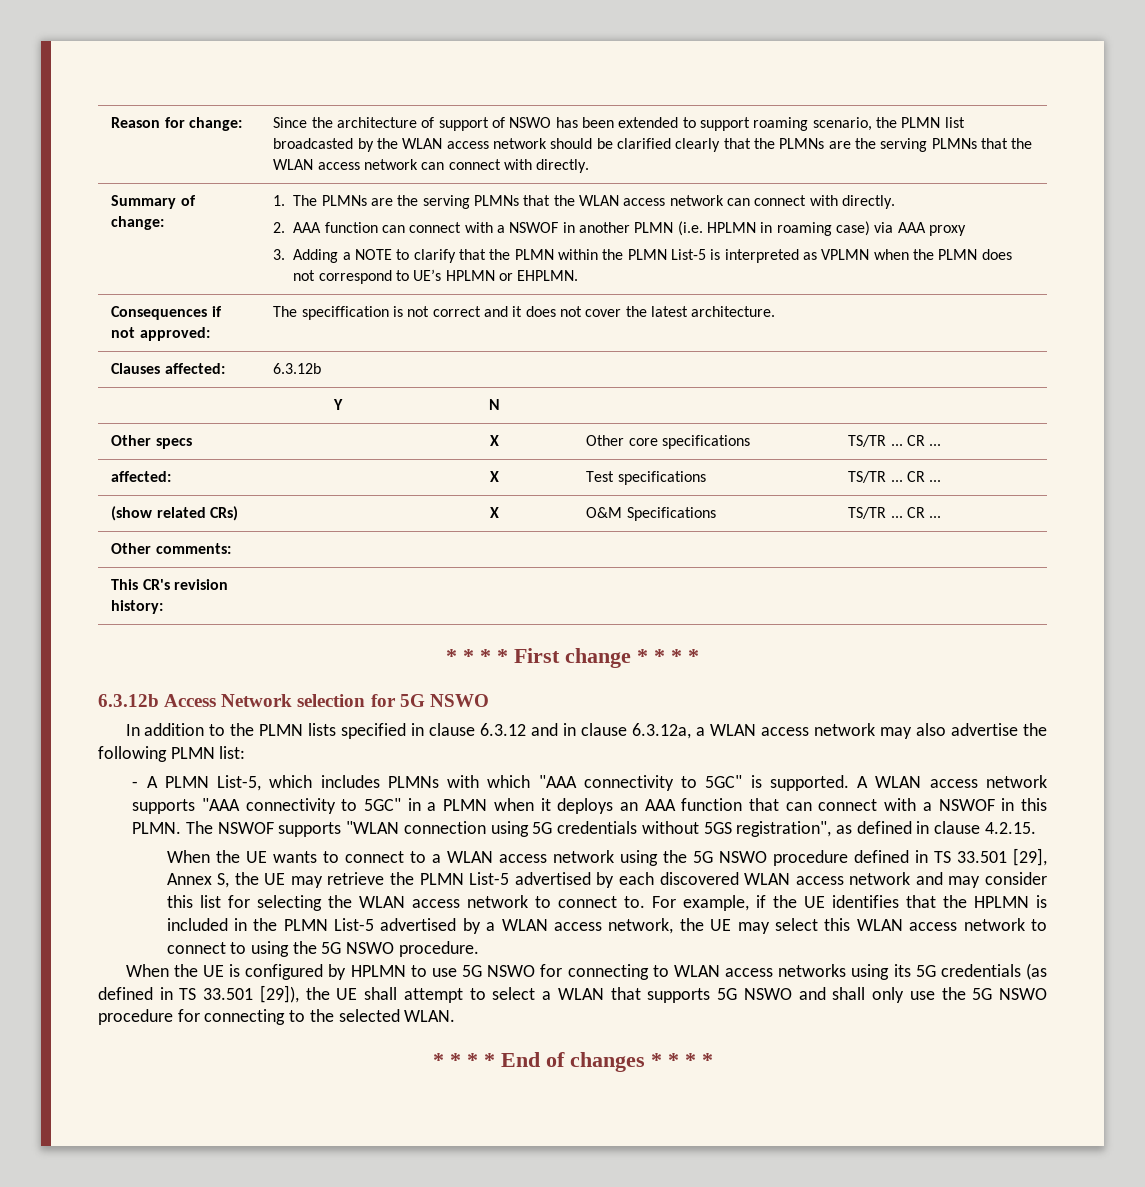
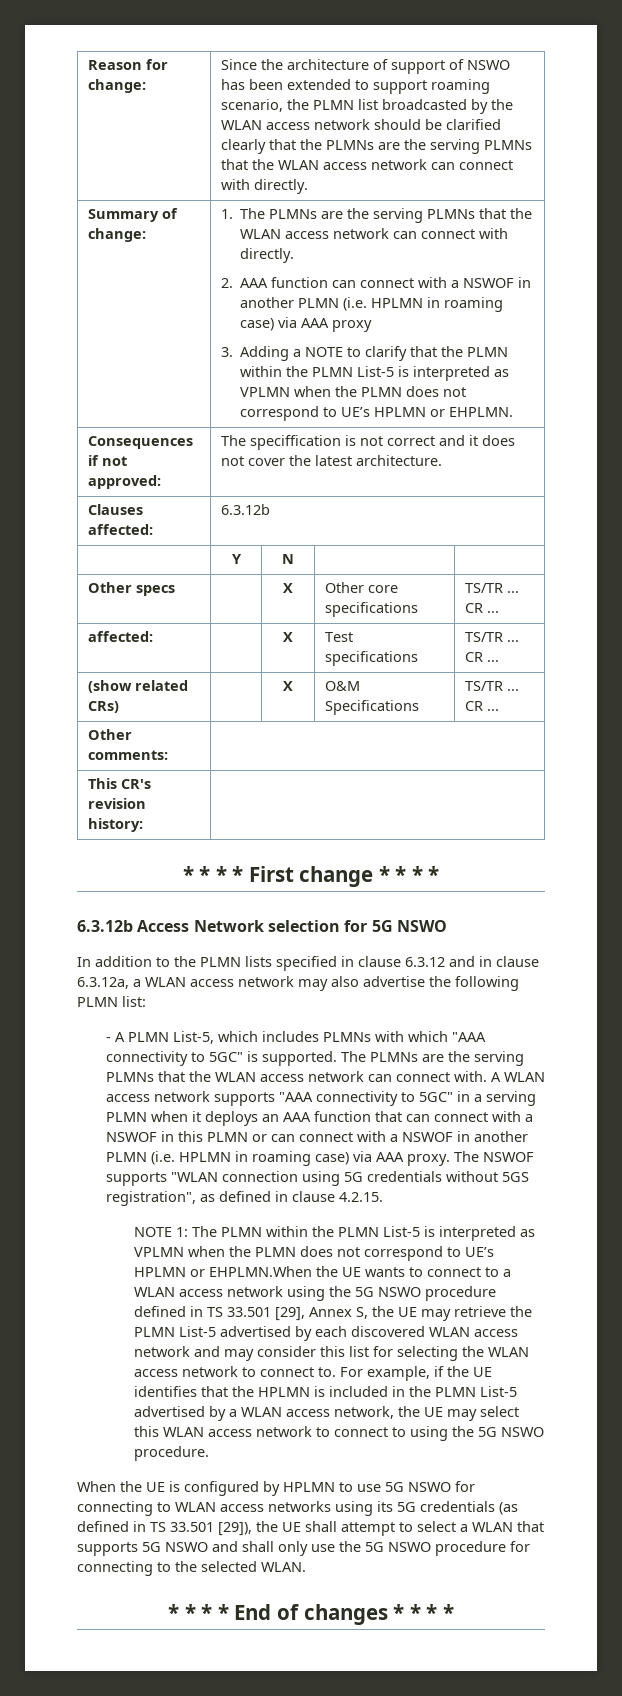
(849, 783) none -> [340,1051,524,1066] [105,1071,487,1082] The PLMNs are the serving PLMNs that the WLAN access network can connect with.
(437, 806) none -> [485,1091,536,1106] serving
[132,822,182,834] PLMN. -> [206,1131,528,1142] [105,1151,450,1166] PLMN or can connect with a NSWOF in another PLMN (i.e. HPLMN in roaming case) via AAA proxy.
[166,850,210,863] When -> [134,1226,536,1241] [134,1246,495,1261] [134,1266,313,1277] NOTE 1: The PLMN within the PLMN List-5 is interpreted as VPLMN when the PLMN does not correspond to UE’s HPLMN or EHPLMN.When

